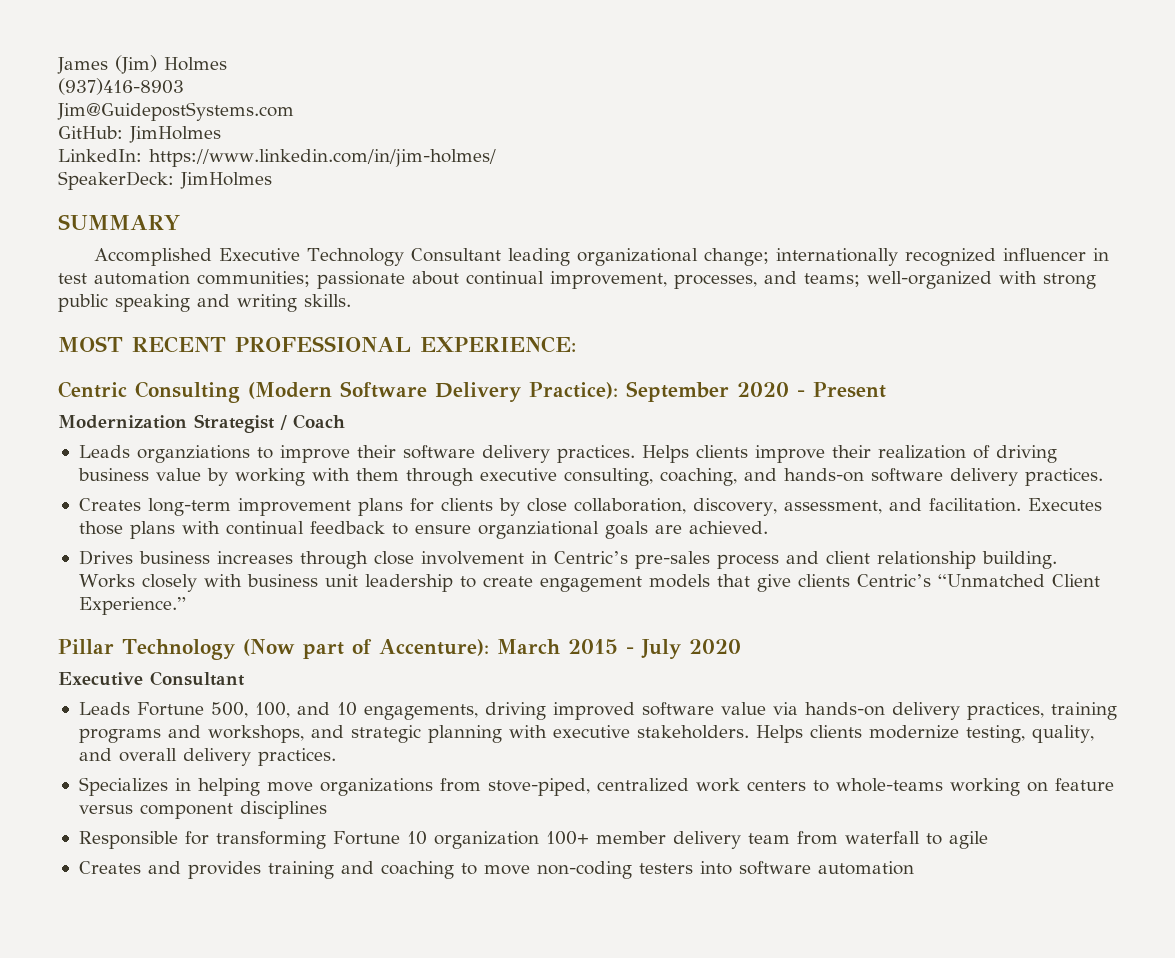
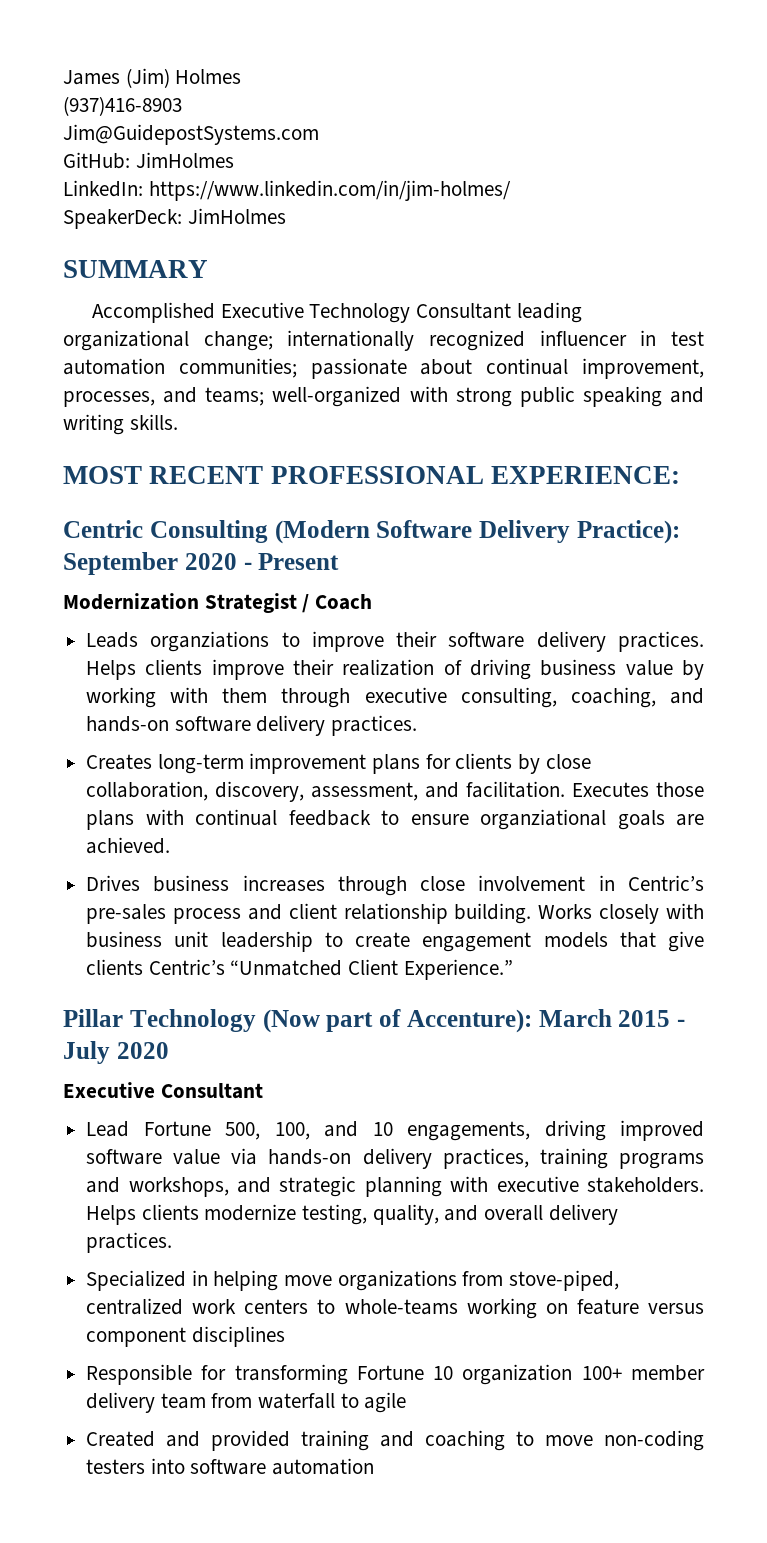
[78,702,130,715] Leads -> [86,1121,130,1137] Lead
[78,777,168,796] Specializes -> [86,1270,187,1291] Specialized
[78,861,261,879] Creates and provides -> [86,1430,291,1451] Created and provided

